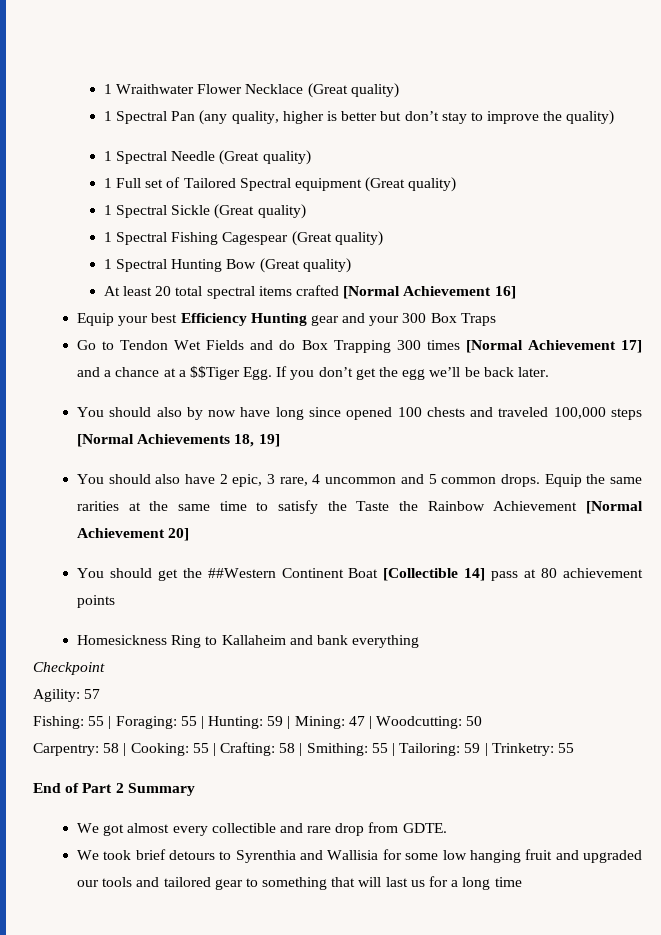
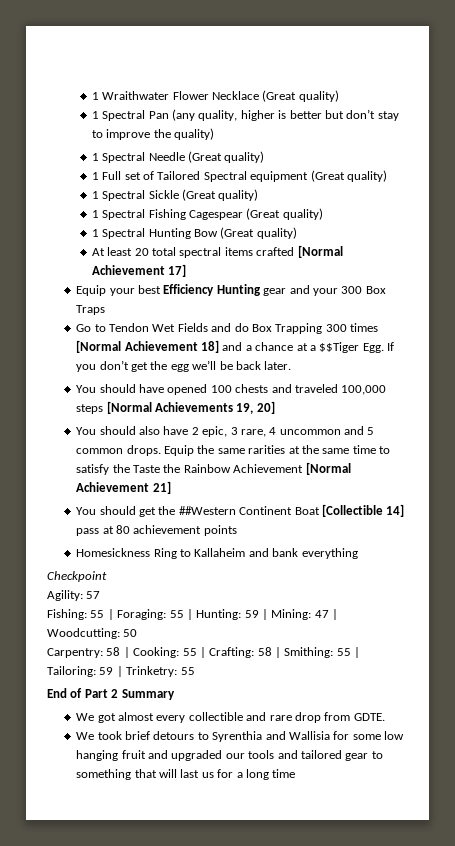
[494,286,516,299] 16] -> [168,264,187,277] 17]
[621,340,642,353] 17] -> [201,340,220,353] 18]
[156,407,341,420] also by now have long since -> [139,384,165,393] have
[234,434,280,447] 18, 19] -> [236,401,275,414] 19, 20]
[168,528,190,541] 20] -> [152,481,171,494] 21]

